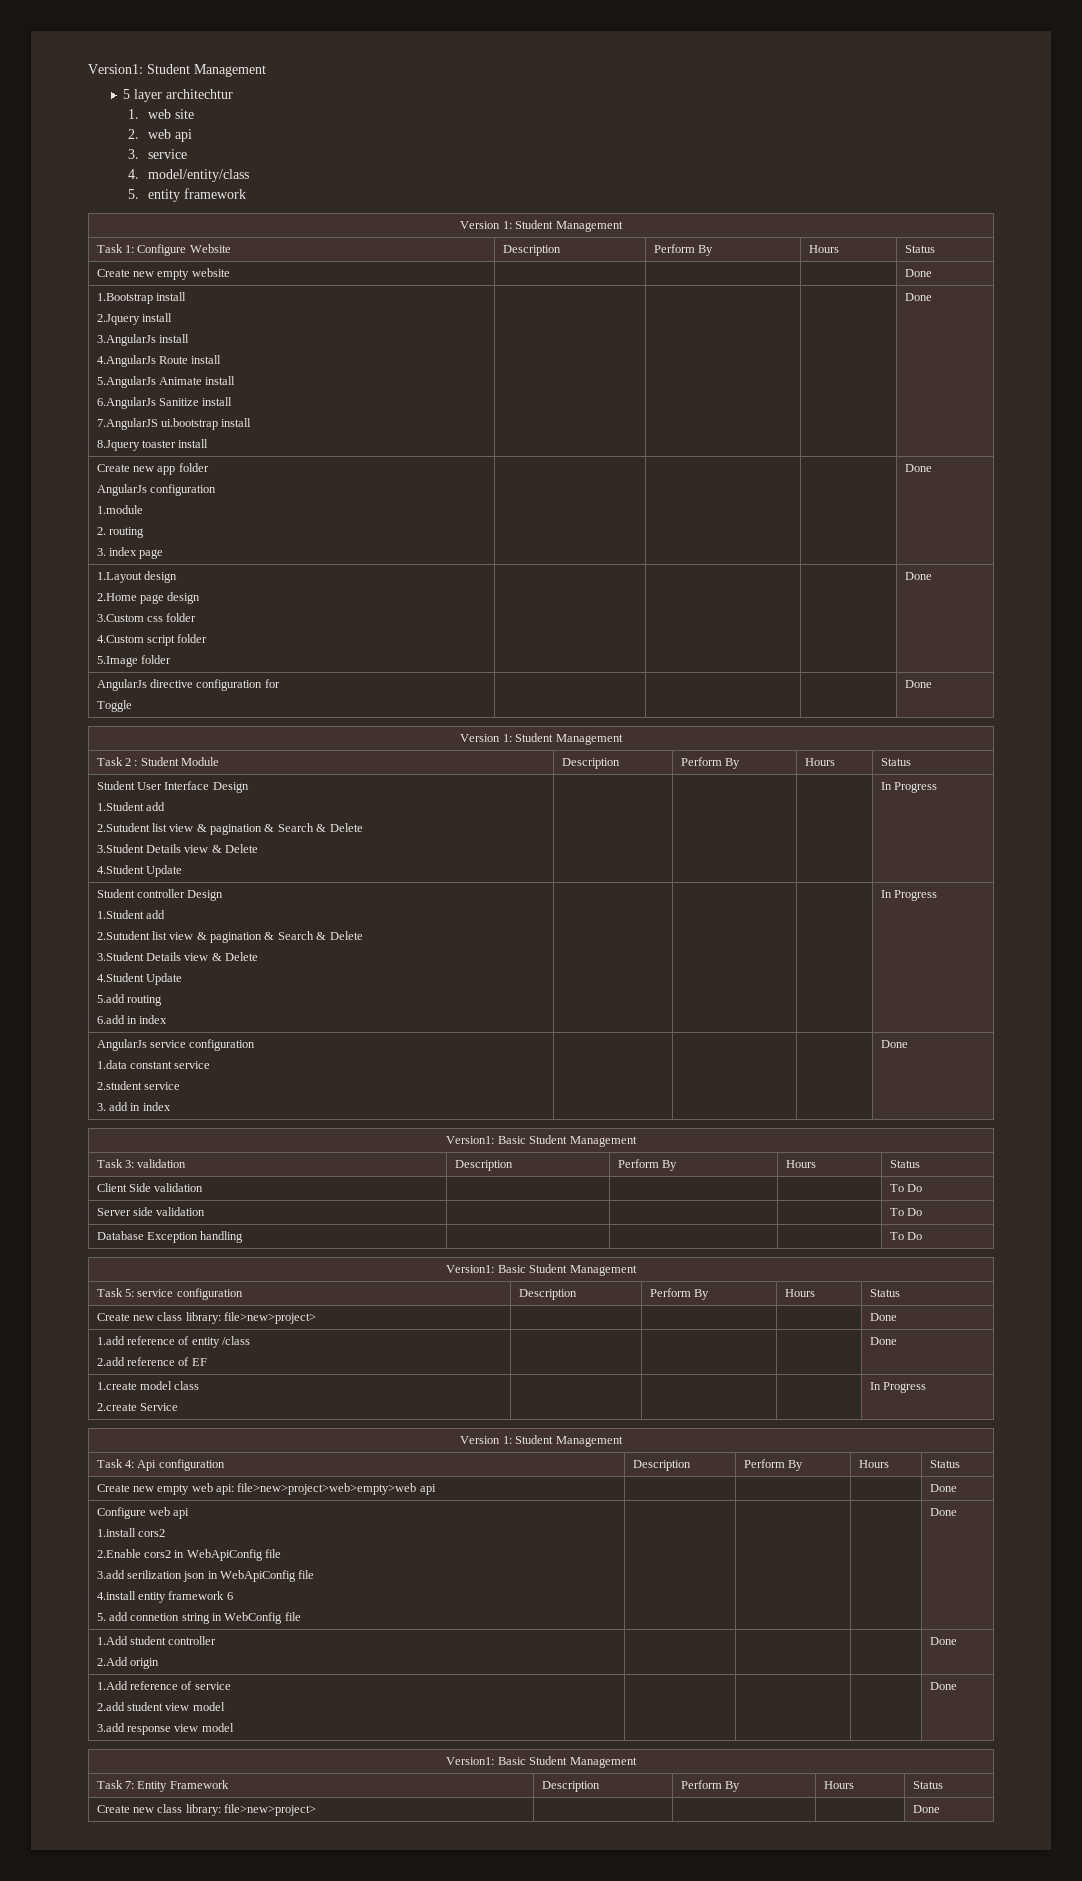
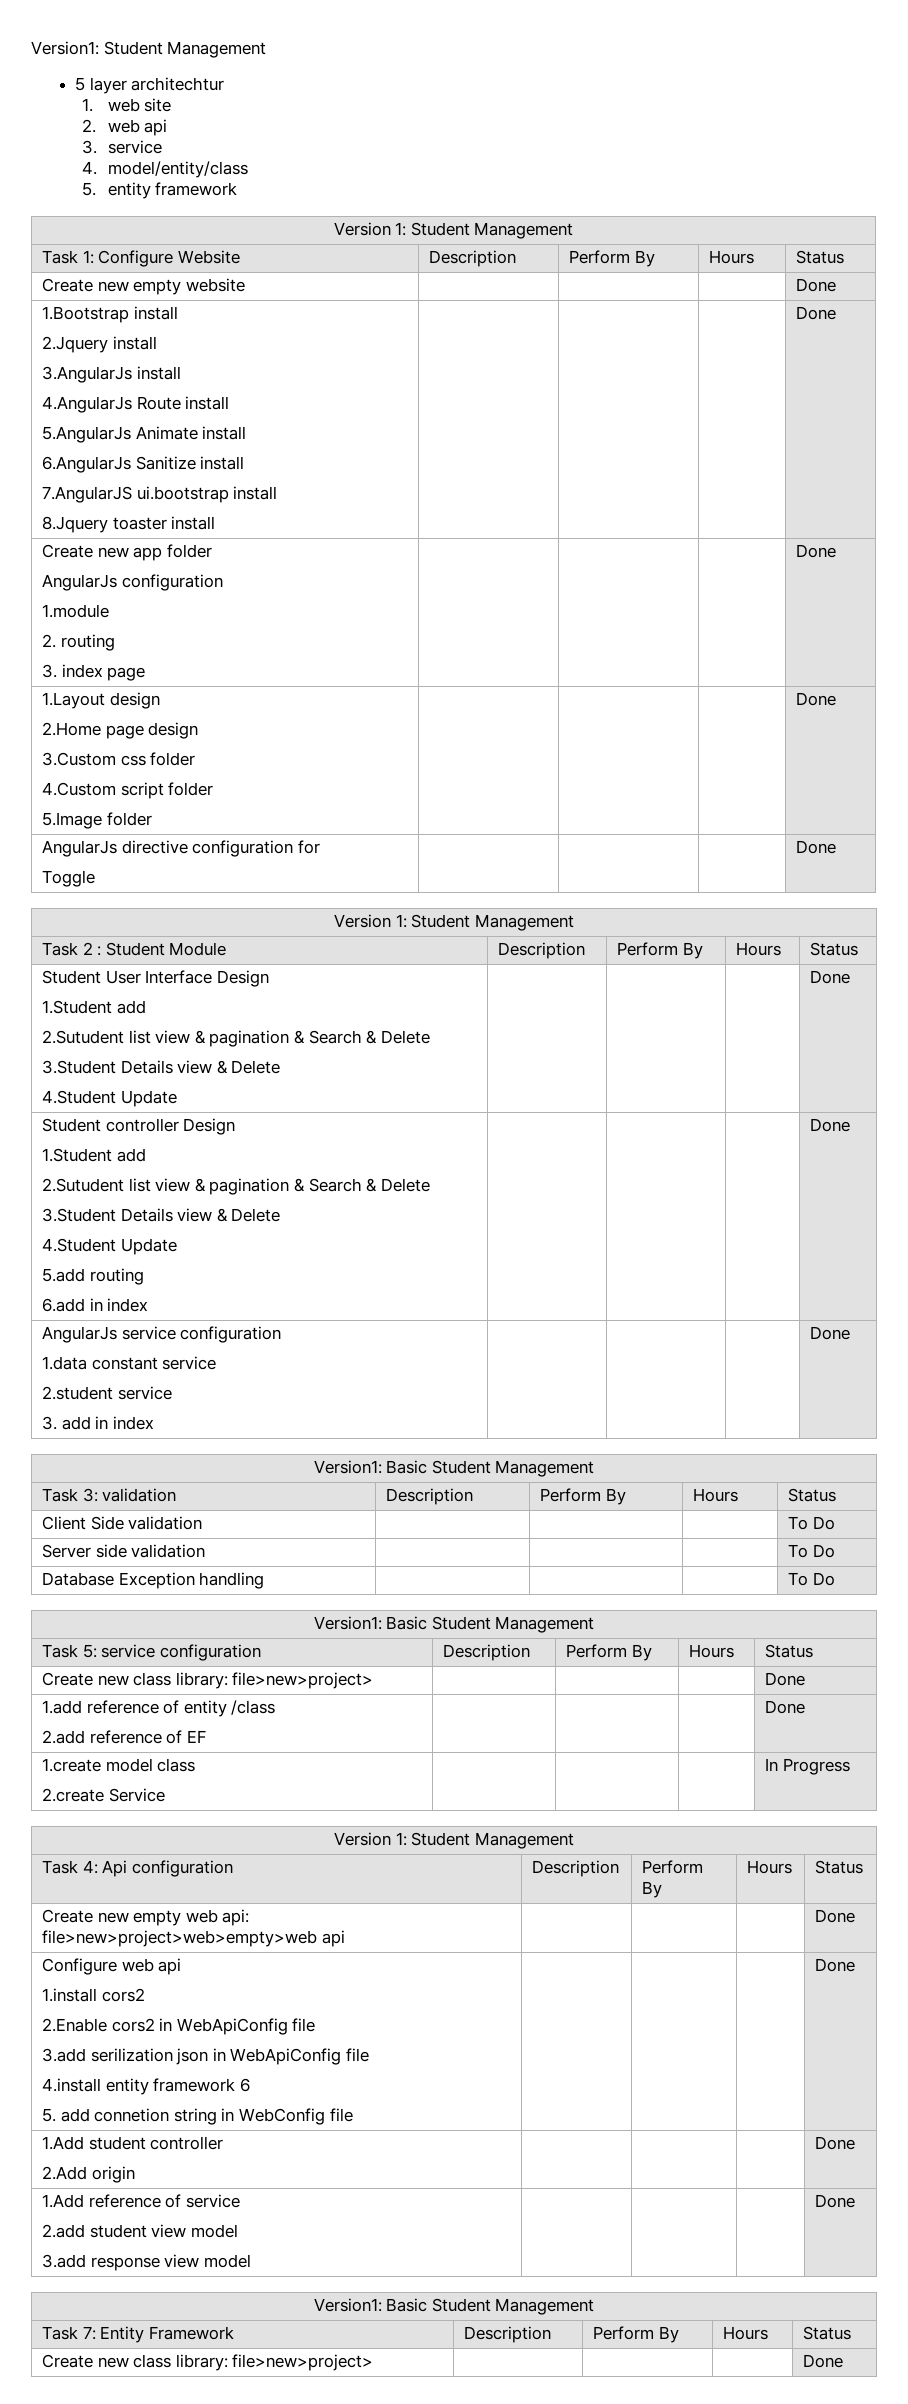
[880,782,937,793] In Progress -> [810,970,851,984] Done
[880,890,937,901] In Progress -> [810,1118,851,1132] Done

